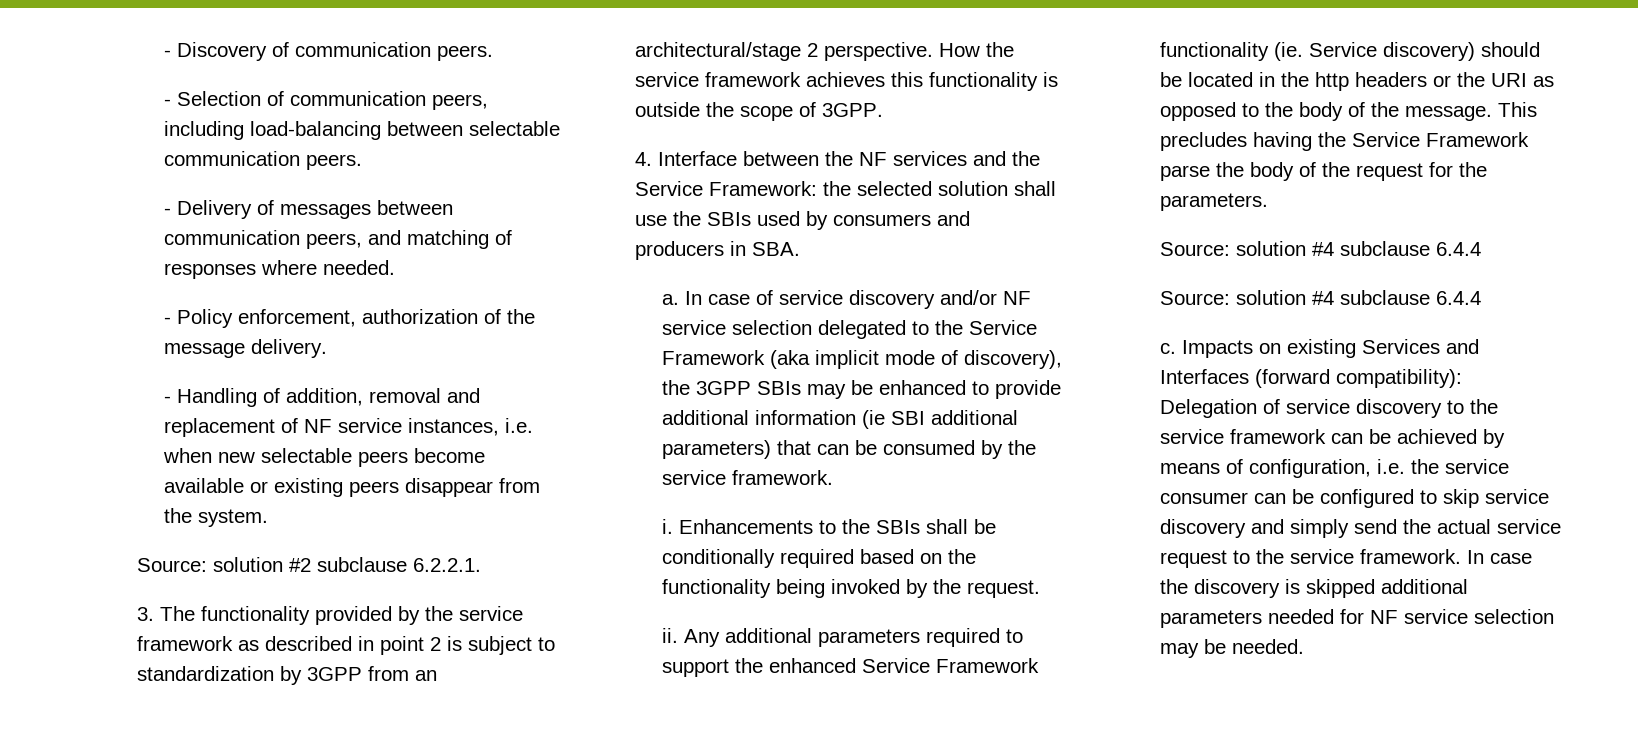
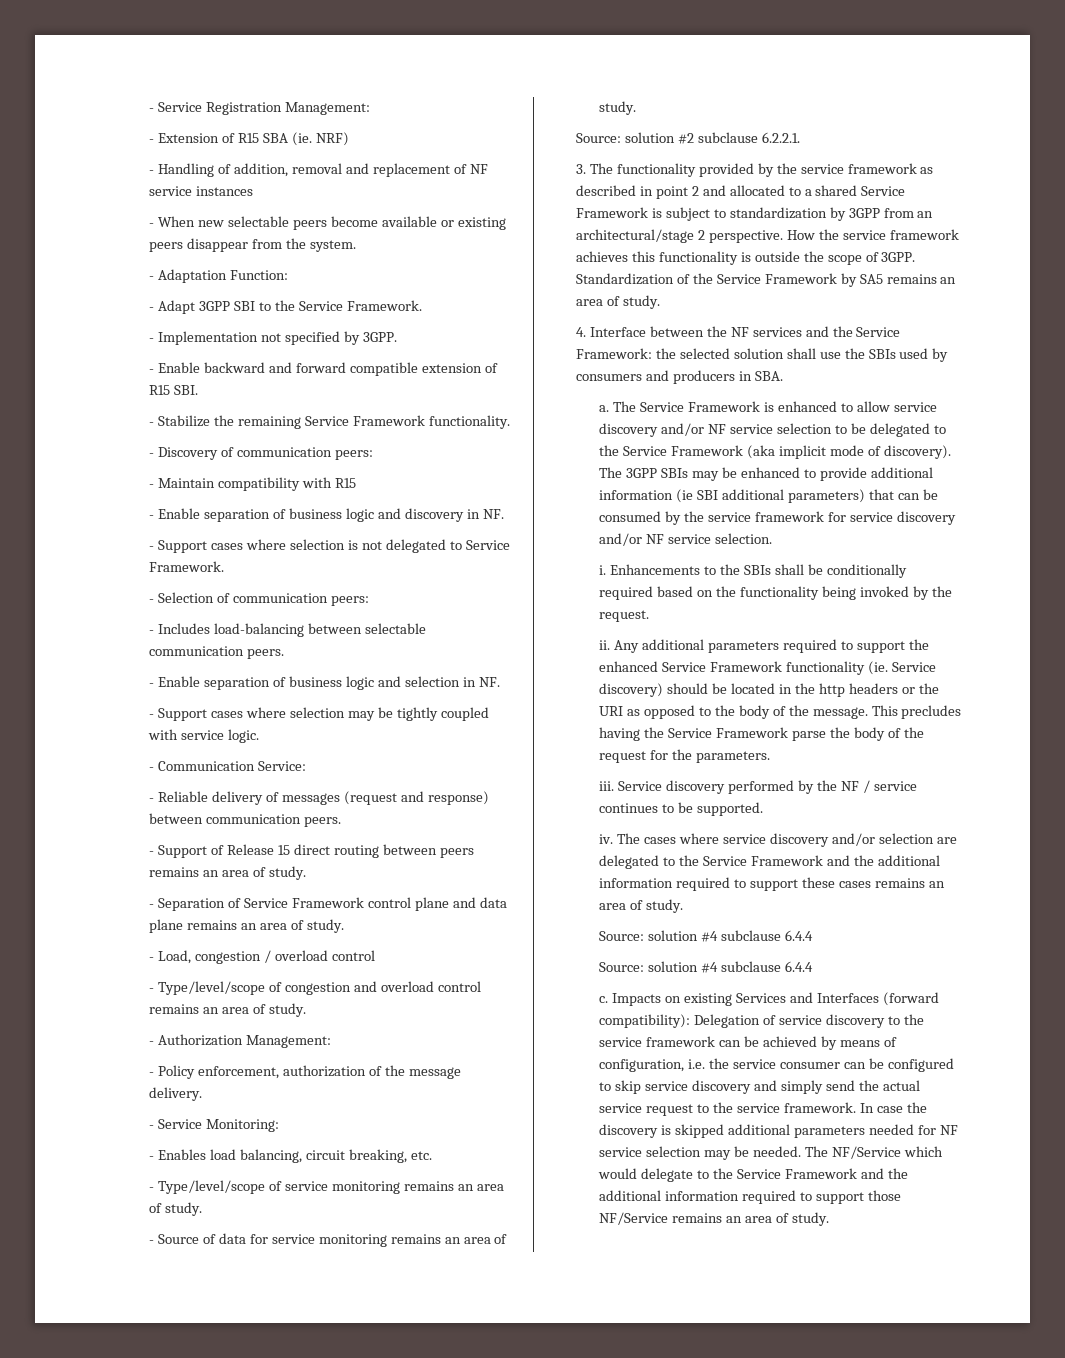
[163,42,493,61] [163,91,488,110] [163,121,560,140] [163,151,362,170] [163,200,453,219] [163,230,512,249] [163,260,395,279] [163,309,535,328] [163,339,327,358] - Discovery of communication peers. // - Selection of communication peers, including load-balancing between selectable communication peers. // - Delivery of messages between communication peers, and matching of responses where needed. // - Policy enforcement, authorization of the message delivery. -> [149,102,371,115] [149,132,349,146] - Service Registration Management: // - Extension of R15 SBA (ie. NRF)
[407,418,533,436] [162,448,212,463] instances, i.e. when -> [196,186,254,196] [149,216,196,227] instances // - When
(268, 518) none -> [149,269,289,283] [149,300,422,314] [149,331,397,345] [149,362,498,376] [149,385,199,395] [149,415,510,429] [149,447,373,460] [149,477,356,491] [149,508,504,522] [149,539,510,553] [149,561,225,572] [149,592,369,606] [149,623,426,637] [149,646,285,659] [149,676,500,690] [149,707,489,721] [148,729,260,743] [149,761,307,771] [149,791,489,805] [149,813,342,827] [149,844,474,858] [149,866,306,880] [149,897,507,911] [149,919,344,933] [149,950,375,964] [149,981,481,995] [149,1003,306,1017] [149,1034,332,1048] [149,1065,461,1079] [149,1087,203,1101] [149,1119,280,1132] [149,1149,432,1163] [149,1180,504,1194] [149,1202,203,1216] [149,1233,508,1247] [599,101,637,115] // - Adaptation Function: // - Adapt 3GPP SBI to the Service Framework. // - Implementation not specified by 3GPP. // - Enable backward and forward compatible extension of R15 SBI. // - Stabilize the remaining Service Framework functionality. // - Discovery of communication peers: // - Maintain compatibility with R15 // - Enable separation of business logic and discovery in NF. // - Support cases where selection is not delegated to Service Framework. // - Selection of communication peers: // - Includes load-balancing between selectable communication peers. // - Enable separation of business logic and selection in NF. // - Support cases where selection may be tightly coupled with service logic. // - Communication Service: // - Reliable delivery of messages (request and response) between communication peers. // - Support of Release 15 direct routing between peers remains an area of study. // - Separation of Service Framework control plane and data plane remains an area of study. // - Load, congestion / overload control // - Type/level/scope of congestion and overload control remains an area of study. // - Authorization Management: // - Policy enforcement, authorization of the message delivery. // - Service Monitoring: // - Enables load balancing, circuit breaking, etc. // - Type/level/scope of service monitoring remains an area of study. // - Source of data for service monitoring remains an area of study.
(442, 644) none -> [702,185,906,196] [576,207,649,218] and allocated to a shared Service Framework
(884, 110) none -> [576,273,957,287] [576,295,660,309] Standardization of the Service Framework by SA5 remains an area of study.
[684,290,773,305] In case of -> [613,401,890,412] The Service Framework is enhanced to allow
(812, 327) none -> [834,423,866,434] to be
[963,350,1062,369] [661,380,690,395] discovery), the -> [883,445,951,459] [599,467,623,478] discovery). The
[731,470,833,485] framework. -> [754,511,956,525] [599,533,773,546] framework for service discovery and/or NF service selection.
(1268, 202) none -> [599,780,917,794] [599,802,764,816] [599,833,957,847] [599,855,940,869] [599,877,945,891] [599,899,684,913] // iii. Service discovery performed by the NF / service continues to be supported. // iv. The cases where service discovery and/or selection are delegated to the Service Framework and the additional information required to support these cases remains an area of study.
(1304, 646) none -> [804,1146,943,1159] [598,1168,908,1182] [599,1190,901,1204] [599,1212,829,1226] The NF/Service which would delegate to the Service Framework and the additional information required to support those NF/Service remains an area of study.

